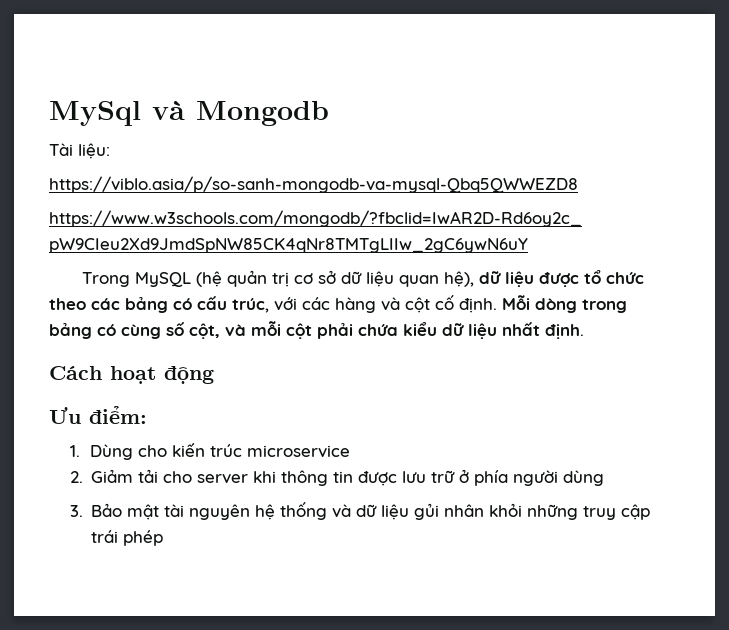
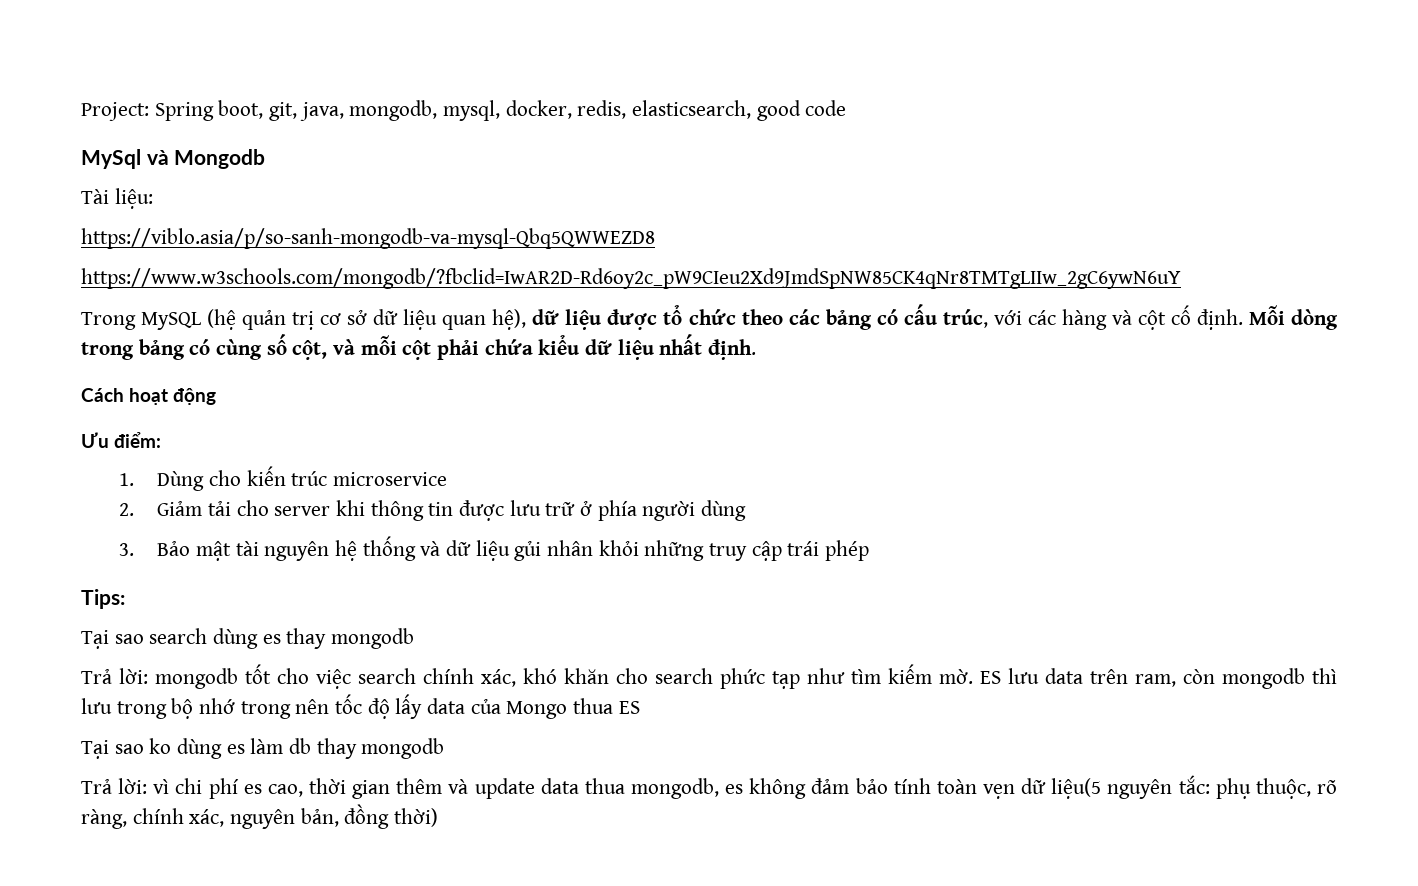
(49, 113) none -> [81,100,847,121] Project: Spring boot, git, java, mongodb, mysql, docker, redis, elasticsearch, good code //
(164, 538) none -> [81,589,125,609] [81,628,415,649] [81,664,1337,689] [81,694,640,719] [81,738,445,759] [81,775,1337,799] [81,804,439,829] // Tips: // Tại sao search dùng es thay mongodb // Trả lời: mongodb tốt cho việc search chính xác, khó khăn cho search phức tạp như tìm kiếm mờ. ES lưu data trên ram, còn mongodb thì lưu trong bộ nhớ trong nên tốc độ lấy data của Mongo thua ES // Tại sao ko dùng es làm db thay mongodb // Trả lời: vì chi phí es cao, thời gian thêm và update data thua mongodb, es không đảm bảo tính toàn vẹn dữ liệu(5 nguyên tắc: phụ thuộc, rõ ràng, chính xác, nguyên bản, đồng thời)

